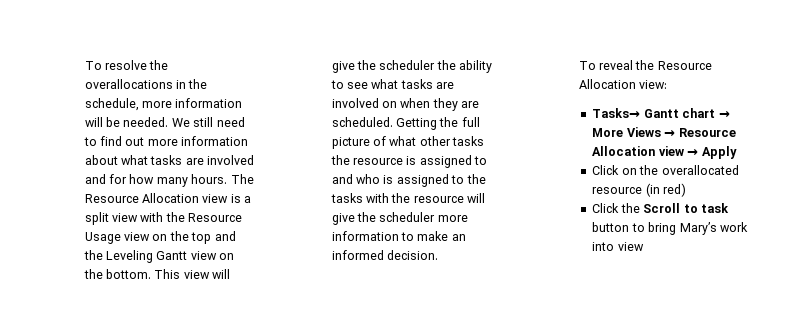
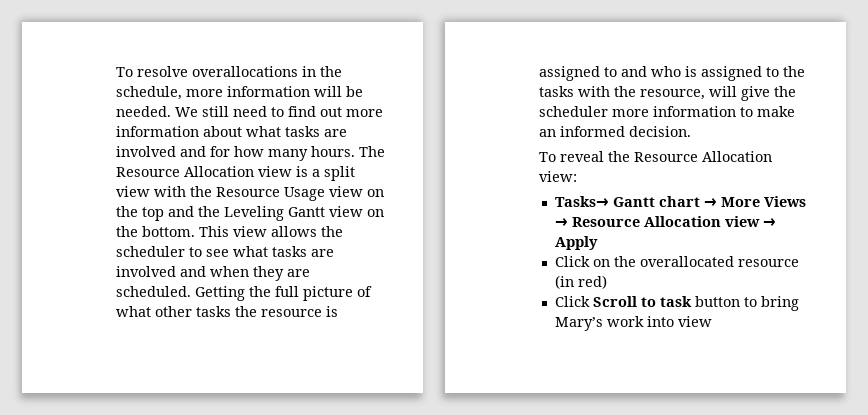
[149,60,169,70] the -> (188, 71) none
[212,269,231,279] [331,60,493,73] will give the scheduler the ability -> [270,226,343,237] [115,246,185,257] allows the scheduler
[382,101,398,108] on -> [179,266,206,277] and
[413,196,464,203] resource -> [639,89,705,100] resource,
[620,203,640,213] the -> (590, 301) none

